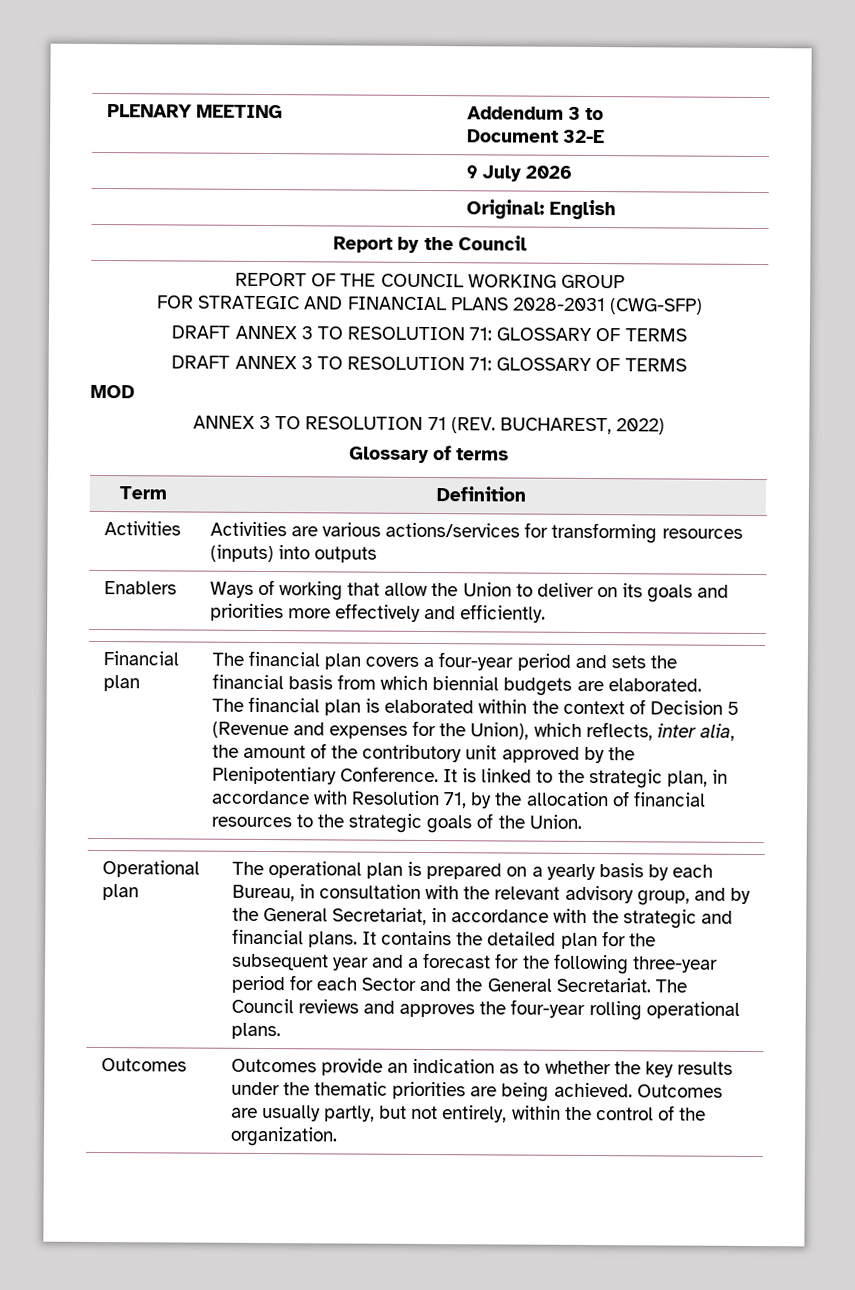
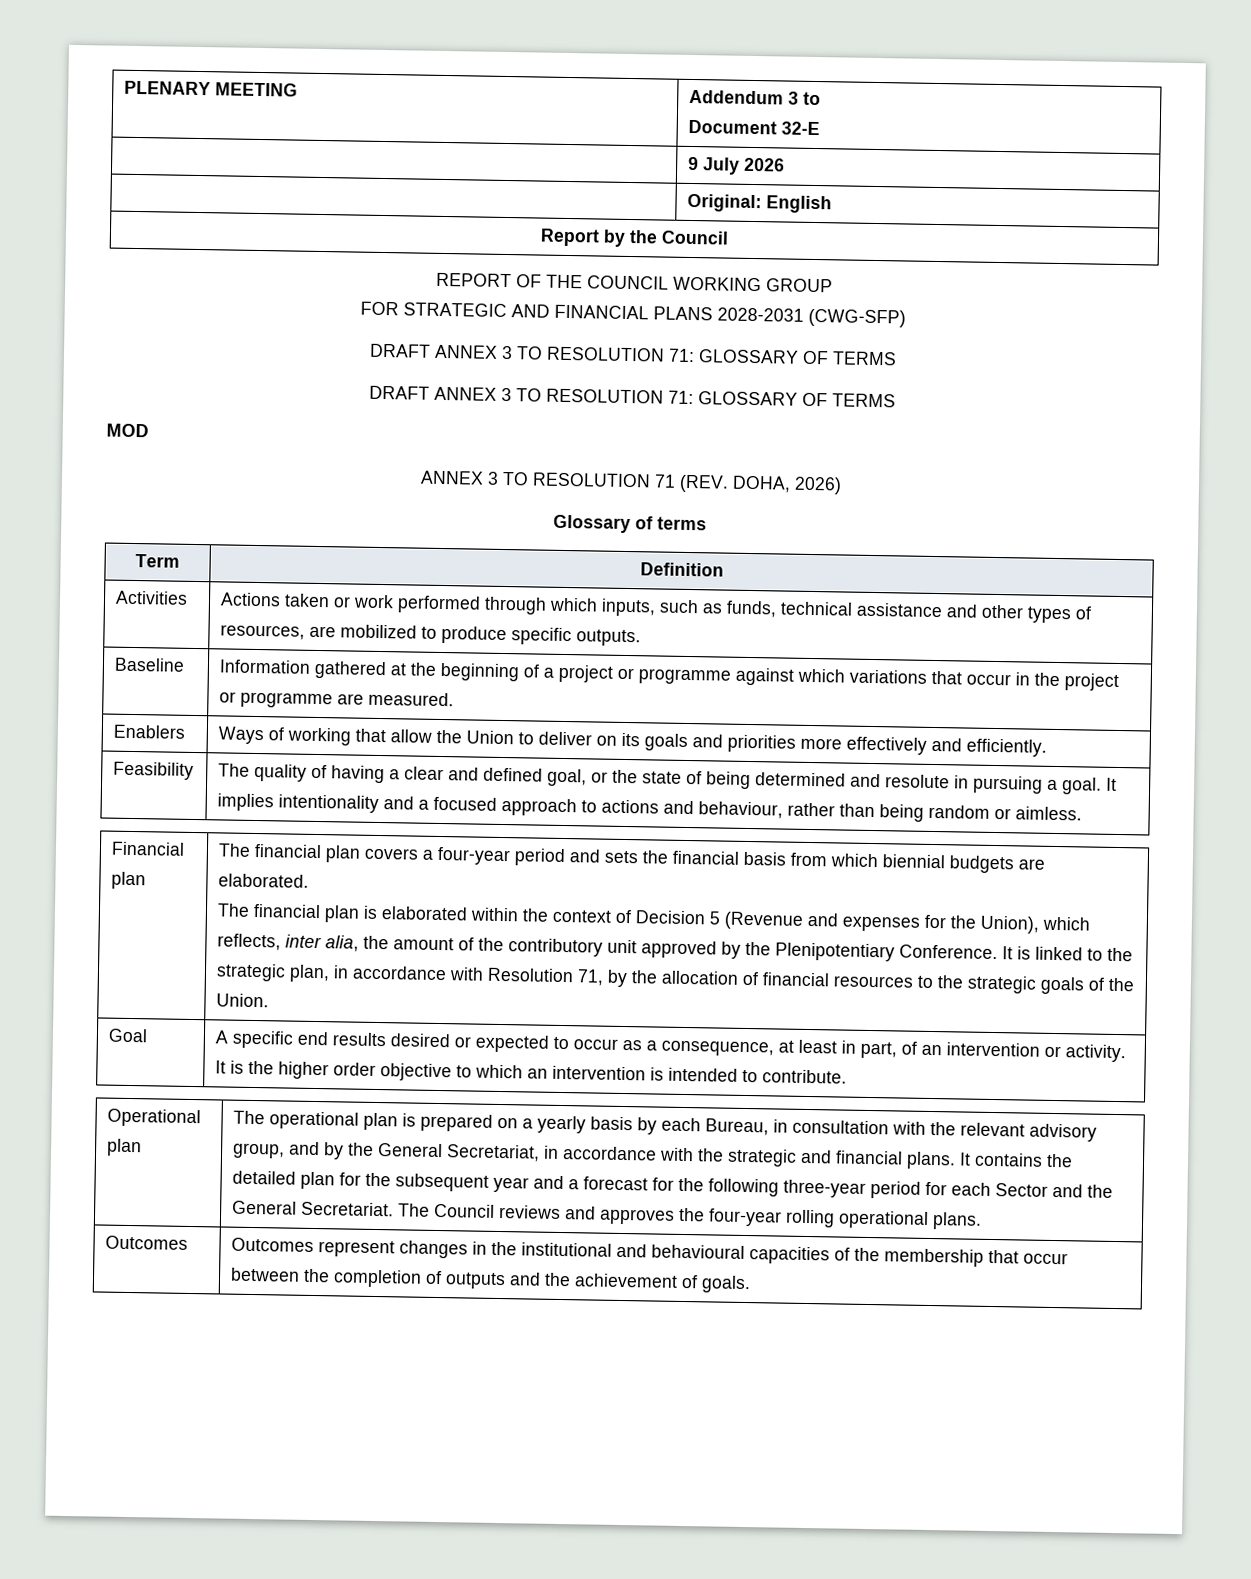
[499,417,665,435] BUCHAREST, 2022) -> [731,475,842,495] DOHA, 2026)
[209,521,743,544] [209,544,378,563] Activities are various actions/services for transforming resources (inputs) into outputs -> [220,592,1093,624] [220,624,642,647] [114,657,186,672] [219,659,1120,692] [219,691,455,709] Actions taken or work performed through which inputs, such as funds, technical assistance and other types of resources, are mobilized to produce specific outputs. // Baseline | Information gathered at the beginning of a project or programme against which variations that occur in the project or programme are measured.
(547, 613) none -> [113,761,195,780] [218,763,1118,795] [217,793,1083,822] // Feasibility | The quality of having a clear and defined goal, or the state of being determined and resolute in pursuing a goal. It implies intentionality and a focused approach to actions and behaviour, rather than being random or aimless.
(582, 821) none -> [108,1028,149,1043] [215,1030,1127,1063] [215,1060,848,1084] // Goal | A specific end results desired or expected to occur as a consequence, at least in part, of an intervention or activity. It is the higher order objective to which an intervention is intended to contribute.
[320,1058,733,1078] [230,1081,723,1102] [230,1104,707,1123] [229,1126,338,1147] provide an indication as to whether the key results under the thematic priorities are being achieved. Outcomes are usually partly, but not entirely, within the control of the organization. -> [318,1240,1069,1267] [230,1267,752,1294] represent changes in the institutional and behavioural capacities of the membership that occur between the completion of outputs and the achievement of goals.

